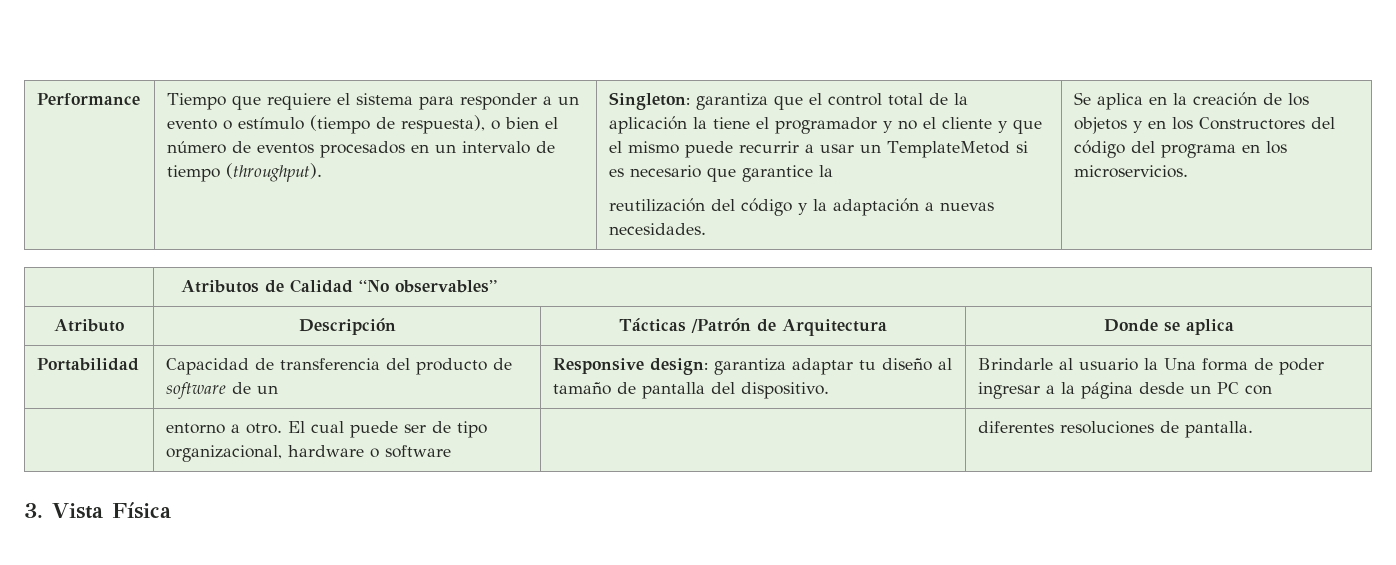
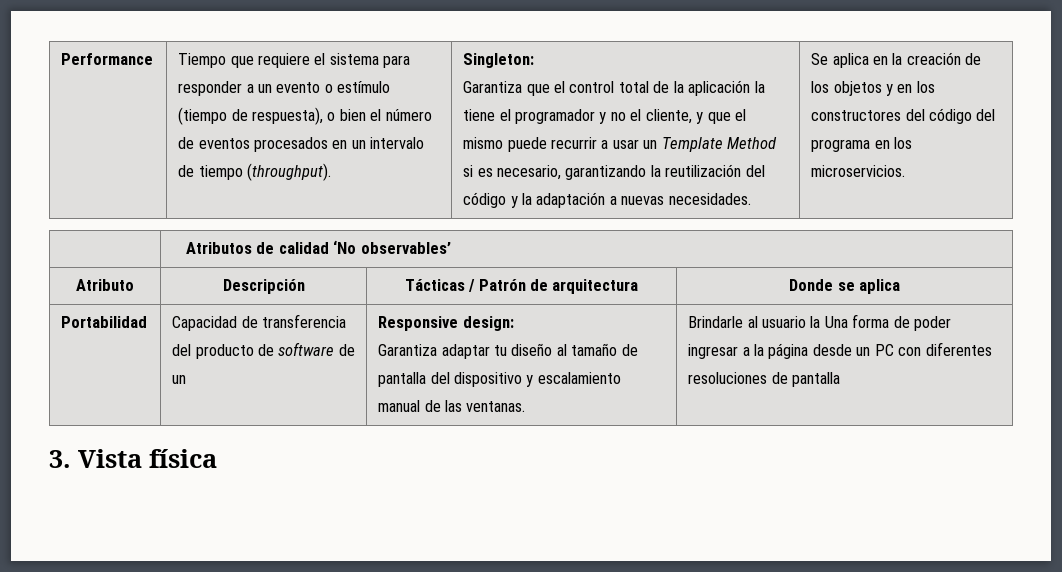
[696,93,769,110] garantiza -> [463,81,523,93] // Garantiza
[942,117,993,129] cliente -> [645,109,692,124] cliente,
[887,141,1029,158] [609,165,834,182] TemplateMetod si es necesario que garantice la // -> [661,137,778,152] [463,165,661,180] Template Method si es necesario, garantizando la
[1199,117,1306,130] Constructores -> [811,110,902,121] constructores
[290,279,498,293] Calidad “No observables” -> [278,240,451,254] calidad ‘No observables’
[691,318,887,336] /Patrón de Arquitectura -> [468,279,639,294] / Patrón de arquitectura
[714,358,787,375] garantiza -> [378,344,438,356] // Garantiza
[741,382,830,399] dispositivo. -> [453,372,621,387] [378,400,526,412] dispositivo y escalamiento manual de las ventanas.
[166,421,488,438] [166,445,452,462] // | entorno a otro. El cual puede ser de tipo organizacional, hardware o software | | -> (922, 351) none
[1185,421,1254,438] pantalla. -> [791,372,840,387] pantalla
[112,502,171,519] Física -> [149,449,217,468] física

